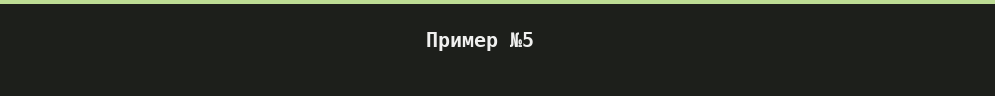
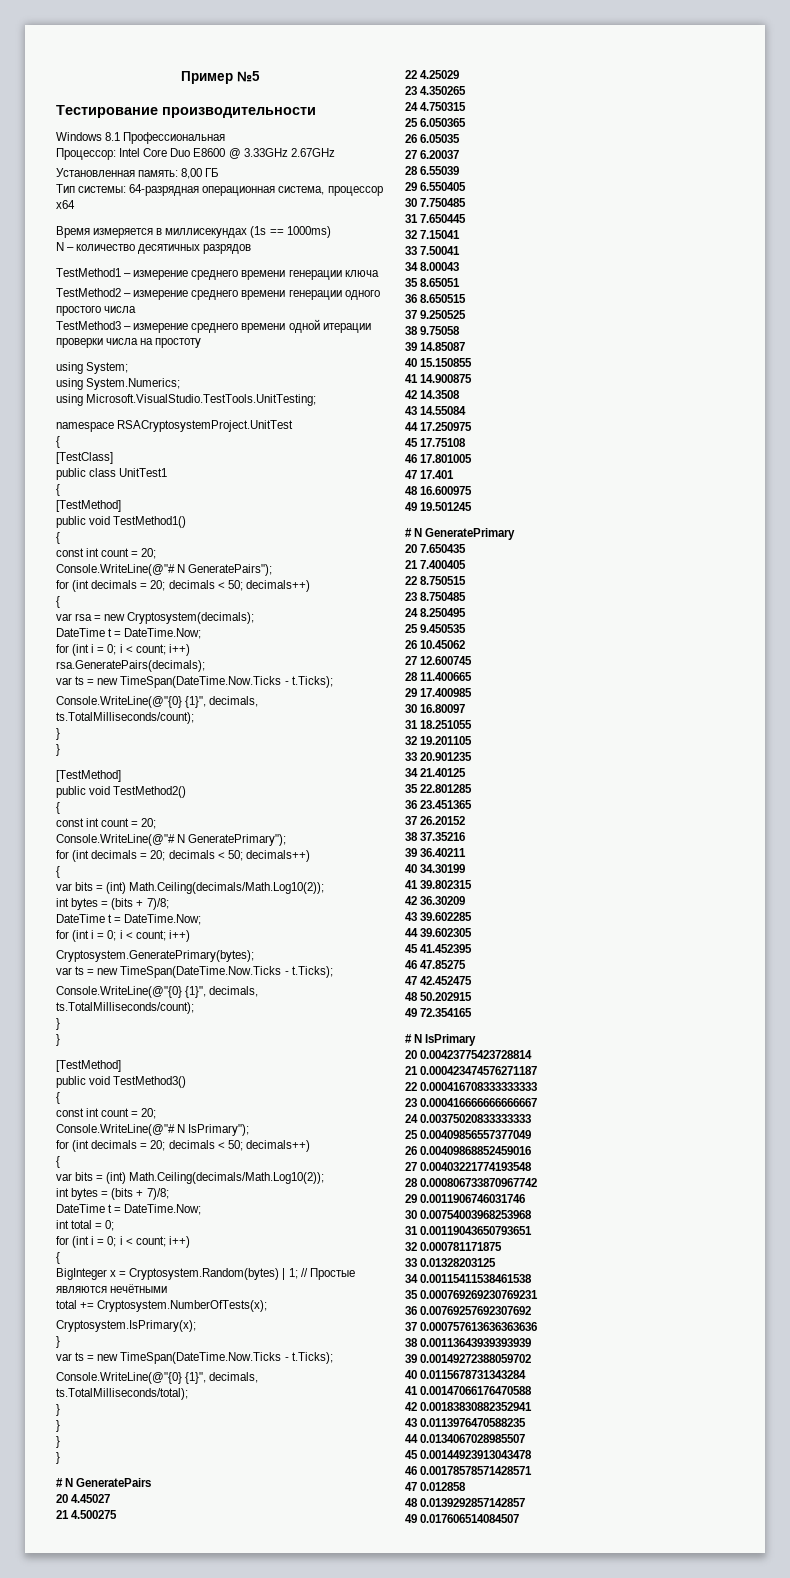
(534, 39) none -> [56,105,316,118] [56,132,226,144] [56,148,335,160] [56,168,220,179] [56,184,383,196] [56,200,75,209] [56,226,331,238] [56,242,252,254] [56,268,379,280] [56,288,380,300] [56,306,137,316] [56,319,371,333] [56,338,202,348] [56,362,129,374] [56,378,181,390] [56,394,317,406] [56,420,294,432] [56,436,60,448] [56,452,113,464] [56,468,168,480] [56,484,60,496] [56,500,121,512] [56,516,187,528] [56,532,60,544] [56,548,157,559] [56,564,273,576] [56,580,310,592] [56,596,60,608] [56,612,255,624] [56,628,202,639] [56,644,190,656] [56,660,205,672] [56,676,333,688] [56,696,259,708] [56,712,194,724] [56,728,60,740] [56,744,60,756] [56,770,121,782] [56,786,187,798] [56,802,60,814] [56,818,157,829] [56,834,287,846] [56,850,310,862] [56,866,60,878] [56,882,325,894] [56,898,169,910] [56,914,202,925] [56,930,190,942] [56,950,254,962] [56,966,333,978] [56,986,259,998] [56,1002,194,1014] [56,1018,60,1030] [56,1034,60,1046] [56,1060,121,1072] [56,1076,187,1088] [56,1092,60,1104] [56,1108,157,1119] [56,1124,250,1136] [56,1140,310,1152] [56,1156,60,1168] [56,1172,325,1184] [56,1188,169,1200] [56,1204,202,1215] [56,1220,115,1231] [56,1236,190,1248] [56,1252,60,1264] [56,1268,355,1280] [56,1284,168,1293] [56,1300,268,1312] [56,1320,196,1332] [56,1336,60,1348] [56,1352,333,1364] [56,1372,259,1384] [56,1388,188,1400] [56,1404,60,1416] [56,1420,60,1432] [56,1436,60,1448] [56,1452,60,1464] [56,1478,152,1487] [56,1494,111,1503] [56,1510,118,1519] [405,70,460,79] [405,86,467,95] [405,102,467,111] [405,118,467,127] [405,134,461,143] [405,150,460,159] [405,166,460,175] [405,182,467,191] [405,198,467,207] [405,214,467,223] [405,230,461,239] [405,246,461,255] [405,262,460,271] [405,278,461,287] [405,294,467,303] [405,310,467,319] [405,326,461,335] [405,342,466,351] [405,358,473,367] [405,374,473,383] [405,390,461,399] [405,406,467,415] [405,422,473,431] [405,438,467,447] [405,454,473,463] [405,470,455,479] [405,486,473,495] [405,502,473,511] [405,528,516,540] [405,544,467,553] [405,560,467,569] [405,576,467,585] [405,592,467,601] [405,608,467,617] [405,624,467,633] [405,640,466,649] [405,656,473,665] [405,672,473,681] [405,688,473,697] [405,704,466,713] [405,720,473,729] [405,736,473,745] [405,752,473,761] [405,768,467,777] [405,784,473,793] [405,800,473,809] [405,816,466,825] [405,832,466,841] [405,848,467,857] [405,864,466,873] [405,880,473,889] [405,896,466,905] [405,912,473,921] [405,928,473,937] [405,944,473,953] [405,960,467,969] [405,976,473,985] [405,992,473,1001] [405,1008,473,1017] [405,1034,477,1046] [405,1050,533,1059] [405,1066,538,1075] [405,1082,538,1091] [405,1098,538,1107] [405,1114,532,1123] [405,1130,532,1139] [405,1146,532,1155] [405,1162,533,1171] [405,1178,538,1187] [405,1194,526,1203] [405,1210,533,1219] [405,1226,533,1235] [405,1242,503,1251] [405,1258,497,1267] [405,1274,533,1283] [405,1290,539,1299] [405,1306,532,1315] [405,1322,538,1331] [405,1338,532,1347] [405,1354,532,1363] [405,1370,527,1379] [405,1386,533,1395] [405,1402,533,1411] [405,1418,527,1427] [405,1434,526,1443] [405,1450,533,1459] [405,1466,533,1475] [405,1482,467,1491] [405,1498,526,1507] [405,1514,520,1523] // Тестирование производительности // Windows 8.1 Профессиональная // Процессор: Intel Core Duo E8600 @ 3.33GHz 2.67GHz // Установленная память: 8,00 ГБ // Тип системы: 64-разрядная операционная система, процессор x64 // Время измеряется в миллисекундах (1s == 1000ms) // N – количество десятичных разрядов // TestMethod1 – измерение среднего времени генерации ключа // TestMethod2 – измерение среднего времени генерации одного простого числа // TestMethod3 – измерение среднего времени одной итерации проверки числа на простоту // using System; // using System.Numerics; // using Microsoft.VisualStudio.TestTools.UnitTesting; // namespace RSACryptosystemProject.UnitTest // { // [TestClass] // public class UnitTest1 // { // [TestMethod] // public void TestMethod1() // { // const int count = 20; // Console.WriteLine(@"# N GeneratePairs"); // for (int decimals = 20; decimals < 50; decimals++) // { // var rsa = new Cryptosystem(decimals); // DateTime t = DateTime.Now; // for (int i = 0; i < count; i++) // rsa.GeneratePairs(decimals); // var ts = new TimeSpan(DateTime.Now.Ticks - t.Ticks); // Console.WriteLine(@"{0} {1}", decimals, ts.TotalMilliseconds/count); // } // } // [TestMethod] // public void TestMethod2() // { // const int count = 20; // Console.WriteLine(@"# N GeneratePrimary"); // for (int decimals = 20; decimals < 50; decimals++) // { // var bits = (int) Math.Ceiling(decimals/Math.Log10(2)); // int bytes = (bits + 7)/8; // DateTime t = DateTime.Now; // for (int i = 0; i < count; i++) // Cryptosystem.GeneratePrimary(bytes); // var ts = new TimeSpan(DateTime.Now.Ticks - t.Ticks); // Console.WriteLine(@"{0} {1}", decimals, ts.TotalMilliseconds/count); // } // } // [TestMethod] // public void TestMethod3() // { // const int count = 20; // Console.WriteLine(@"# N IsPrimary"); // for (int decimals = 20; decimals < 50; decimals++) // { // var bits = (int) Math.Ceiling(decimals/Math.Log10(2)); // int bytes = (bits + 7)/8; // DateTime t = DateTime.Now; // int total = 0; // for (int i = 0; i < count; i++) // { // BigInteger x = Cryptosystem.Random(bytes) | 1; // Простые являются нечётными // total += Cryptosystem.NumberOfTests(x); // Cryptosystem.IsPrimary(x); // } // var ts = new TimeSpan(DateTime.Now.Ticks - t.Ticks); // Console.WriteLine(@"{0} {1}", decimals, ts.TotalMilliseconds/total); // } // } // } // } // # N GeneratePairs // 20 4.45027 // 21 4.500275 // 22 4.25029 // 23 4.350265 // 24 4.750315 // 25 6.050365 // 26 6.05035 // 27 6.20037 // 28 6.55039 // 29 6.550405 // 30 7.750485 // 31 7.650445 // 32 7.15041 // 33 7.50041 // 34 8.00043 // 35 8.65051 // 36 8.650515 // 37 9.250525 // 38 9.75058 // 39 14.85087 // 40 15.150855 // 41 14.900875 // 42 14.3508 // 43 14.55084 // 44 17.250975 // 45 17.75108 // 46 17.801005 // 47 17.401 // 48 16.600975 // 49 19.501245 // # N GeneratePrimary // 20 7.650435 // 21 7.400405 // 22 8.750515 // 23 8.750485 // 24 8.250495 // 25 9.450535 // 26 10.45062 // 27 12.600745 // 28 11.400665 // 29 17.400985 // 30 16.80097 // 31 18.251055 // 32 19.201105 // 33 20.901235 // 34 21.40125 // 35 22.801285 // 36 23.451365 // 37 26.20152 // 38 37.35216 // 39 36.40211 // 40 34.30199 // 41 39.802315 // 42 36.30209 // 43 39.602285 // 44 39.602305 // 45 41.452395 // 46 47.85275 // 47 42.452475 // 48 50.202915 // 49 72.354165 // # N IsPrimary // 20 0.00423775423728814 // 21 0.000423474576271187 // 22 0.000416708333333333 // 23 0.000416666666666667 // 24 0.00375020833333333 // 25 0.00409856557377049 // 26 0.00409868852459016 // 27 0.00403221774193548 // 28 0.000806733870967742 // 29 0.0011906746031746 // 30 0.00754003968253968 // 31 0.00119043650793651 // 32 0.000781171875 // 33 0.01328203125 // 34 0.00115411538461538 // 35 0.000769269230769231 // 36 0.00769257692307692 // 37 0.000757613636363636 // 38 0.00113643939393939 // 39 0.00149272388059702 // 40 0.0115678731343284 // 41 0.00147066176470588 // 42 0.00183830882352941 // 43 0.0113976470588235 // 44 0.0134067028985507 // 45 0.00144923913043478 // 46 0.00178578571428571 // 47 0.012858 // 48 0.0139292857142857 // 49 0.017606514084507

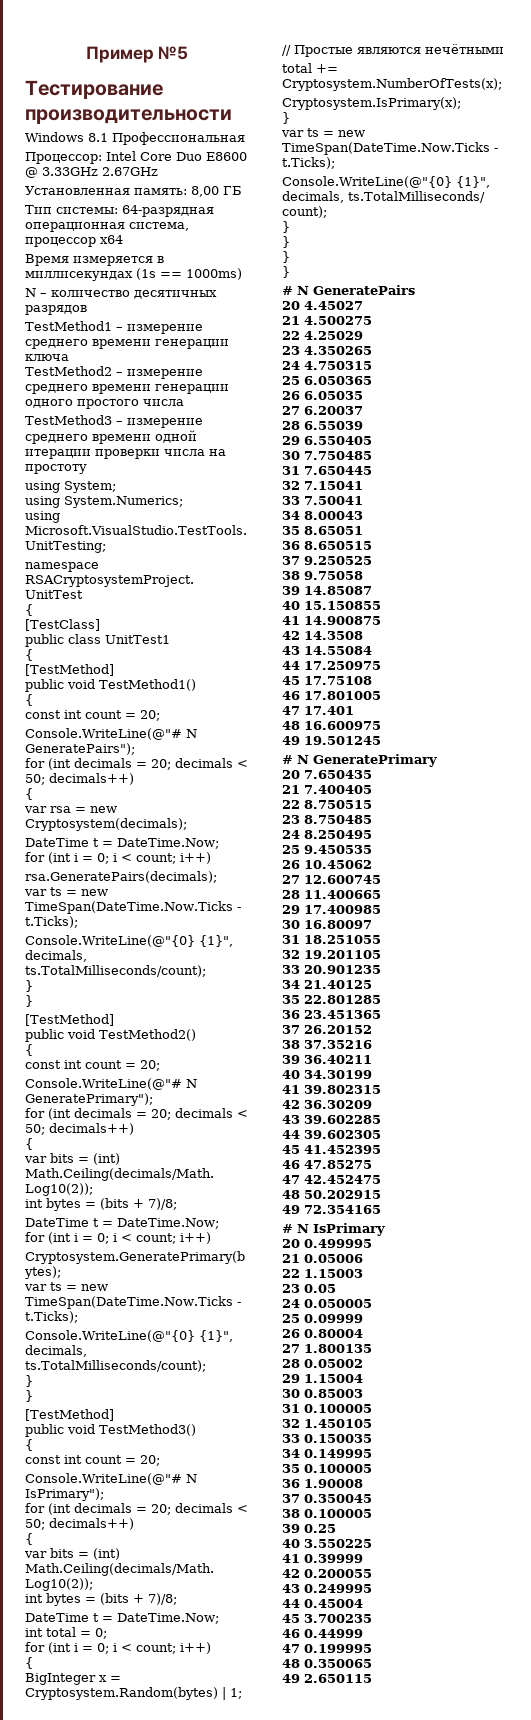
[56,1388,188,1400] ts.TotalMilliseconds/total); -> [348,191,485,203] [282,206,327,218] ts.TotalMilliseconds/ count);
[420,1050,533,1059] [405,1066,538,1075] [405,1082,538,1091] [405,1098,538,1107] [405,1114,532,1123] [405,1130,532,1139] [405,1146,532,1155] [405,1162,533,1171] [405,1178,538,1187] [405,1194,526,1203] [405,1210,533,1219] [405,1226,533,1235] [405,1242,503,1251] [405,1258,497,1267] [405,1274,533,1283] [405,1290,539,1299] [405,1306,532,1315] [405,1322,538,1331] [405,1338,532,1347] [405,1354,532,1363] [405,1370,527,1379] [405,1386,533,1395] [405,1402,533,1411] [405,1418,527,1427] [405,1434,526,1443] [405,1450,533,1459] [405,1466,533,1475] [405,1482,467,1491] [405,1498,526,1507] [405,1514,520,1523] 0.00423775423728814 // 21 0.000423474576271187 // 22 0.000416708333333333 // 23 0.000416666666666667 // 24 0.00375020833333333 // 25 0.00409856557377049 // 26 0.00409868852459016 // 27 0.00403221774193548 // 28 0.000806733870967742 // 29 0.0011906746031746 // 30 0.00754003968253968 // 31 0.00119043650793651 // 32 0.000781171875 // 33 0.01328203125 // 34 0.00115411538461538 // 35 0.000769269230769231 // 36 0.00769257692307692 // 37 0.000757613636363636 // 38 0.00113643939393939 // 39 0.00149272388059702 // 40 0.0115678731343284 // 41 0.00147066176470588 // 42 0.00183830882352941 // 43 0.0113976470588235 // 44 0.0134067028985507 // 45 0.00144923913043478 // 46 0.00178578571428571 // 47 0.012858 // 48 0.0139292857142857 // 49 0.017606514084507 -> [304,1239,372,1248] [282,1254,363,1263] [282,1269,363,1278] [282,1284,336,1293] [282,1299,372,1308] [282,1314,363,1323] [282,1329,363,1338] [282,1344,372,1353] [282,1359,363,1368] [282,1374,363,1383] [282,1389,363,1398] [282,1404,372,1413] [282,1419,372,1428] [282,1434,372,1443] [282,1449,372,1458] [282,1464,372,1473] [282,1479,363,1488] [282,1494,372,1503] [282,1509,372,1518] [282,1524,336,1533] [282,1539,372,1548] [282,1554,363,1563] [282,1569,372,1578] [282,1584,372,1593] [282,1599,363,1608] [282,1614,372,1623] [282,1629,363,1638] [282,1644,372,1653] [282,1659,372,1668] [282,1674,372,1683] 0.499995 // 21 0.05006 // 22 1.15003 // 23 0.05 // 24 0.050005 // 25 0.09999 // 26 0.80004 // 27 1.800135 // 28 0.05002 // 29 1.15004 // 30 0.85003 // 31 0.100005 // 32 1.450105 // 33 0.150035 // 34 0.149995 // 35 0.100005 // 36 1.90008 // 37 0.350045 // 38 0.100005 // 39 0.25 // 40 3.550225 // 41 0.39999 // 42 0.200055 // 43 0.249995 // 44 0.45004 // 45 3.700235 // 46 0.44999 // 47 0.199995 // 48 0.350065 // 49 2.650115

